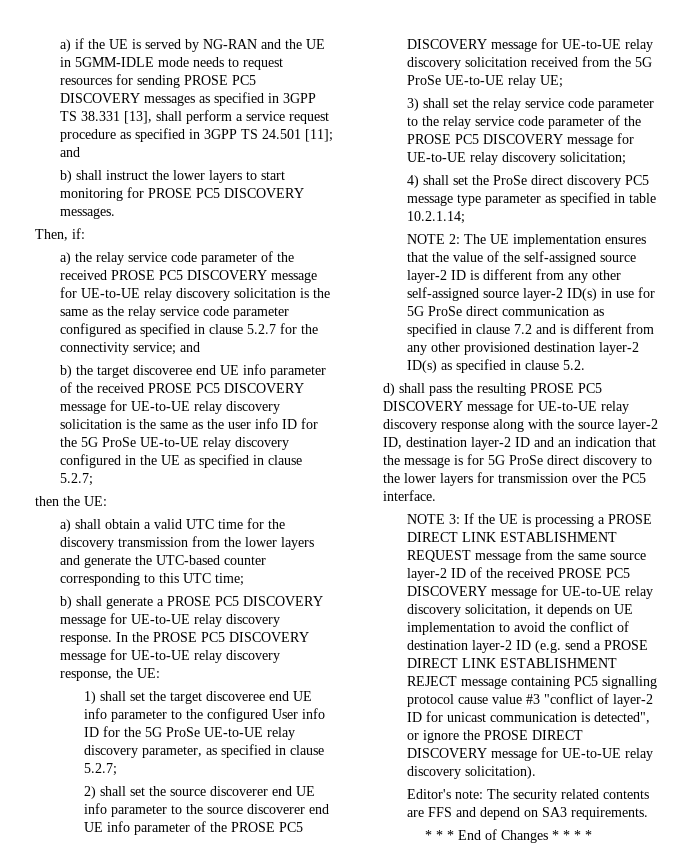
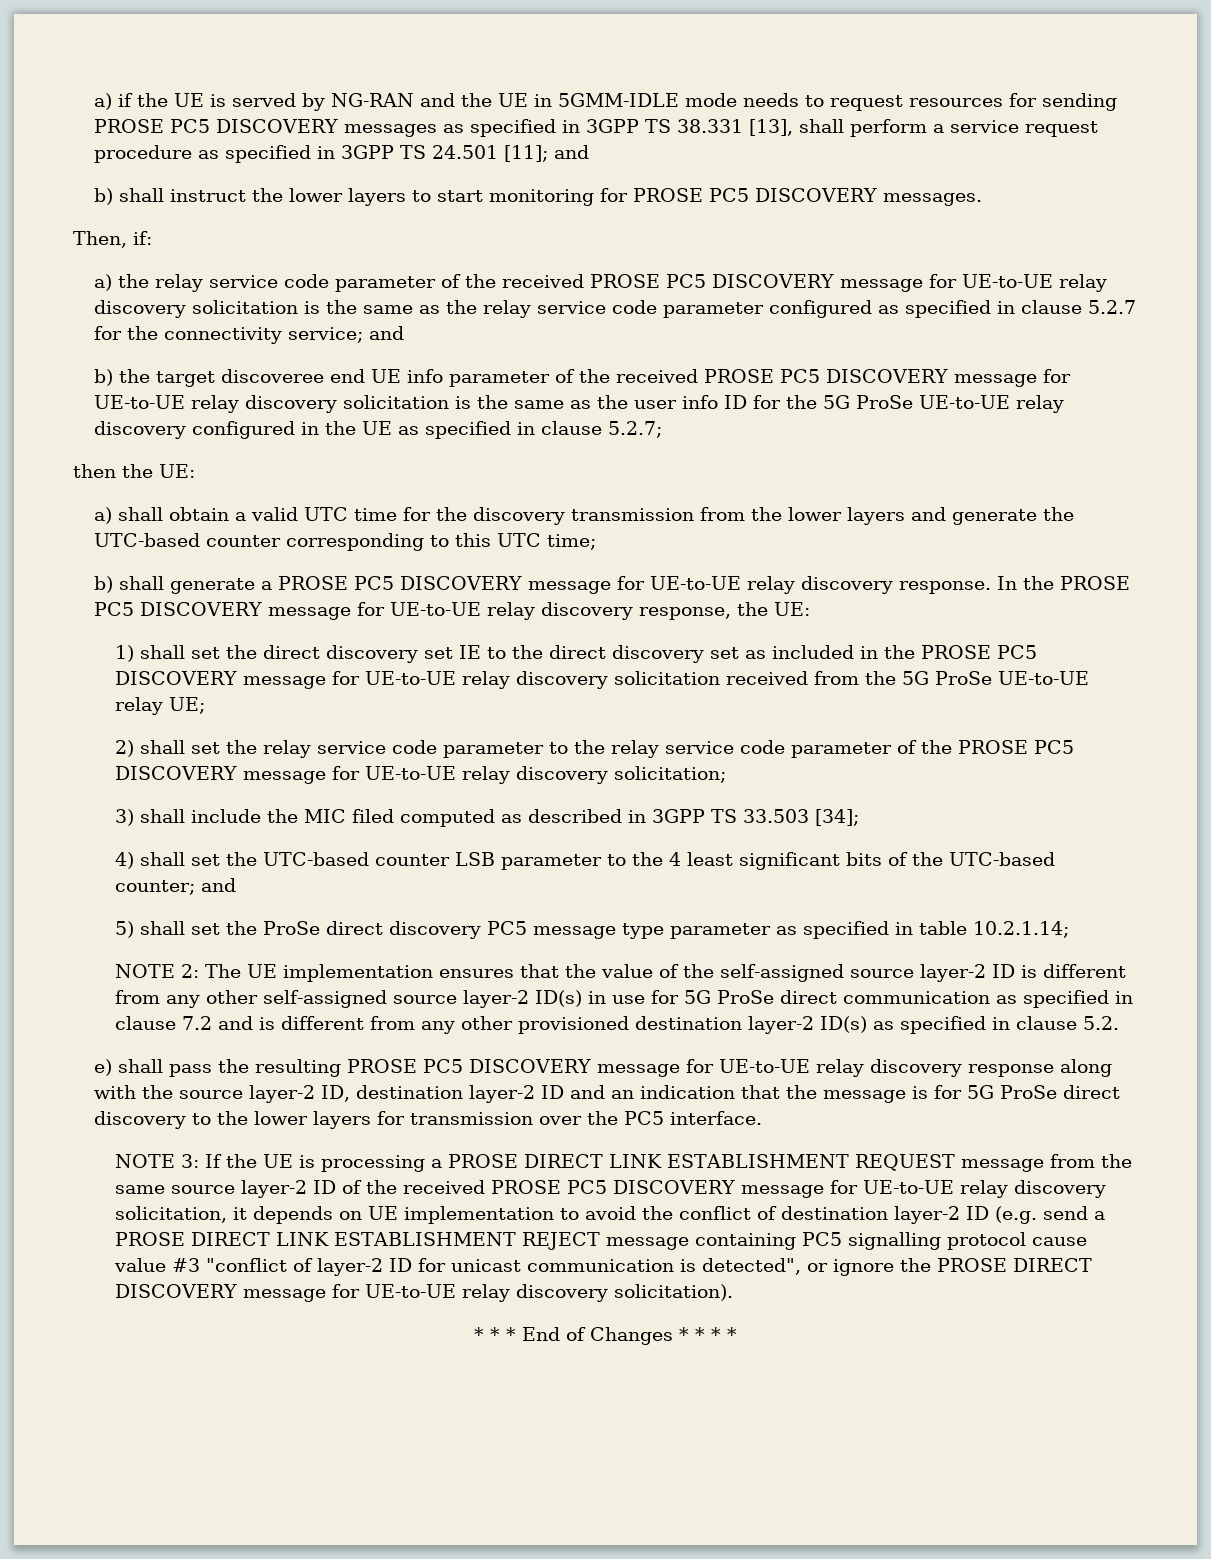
[170,691,313,704] [84,708,326,722] [84,726,296,740] [84,744,325,758] [84,763,118,776] [84,786,316,799] [84,803,330,817] [84,821,207,835] target discoveree end UE info parameter to the configured User info ID for the 5G ProSe UE-to-UE relay discovery parameter, as specified in clause 5.2.7; // 2) shall set the source discoverer end UE info parameter to the source discoverer end UE info parameter of -> [263,645,879,663] direct discovery set IE to the direct discovery set as included in
[407,98,420,111] 3) -> [115,740,135,757] 2)
[407,175,420,188] 4) -> [115,809,860,827] [115,852,1056,870] [115,878,237,895] [115,921,135,938] 3) shall include the MIC filed computed as described in 3GPP TS 33.503 [34]; // 4) shall set the UTC-based counter LSB parameter to the 4 least significant bits of the UTC-based counter; and // 5)
[382,383,395,396] d) -> [94,1059,113,1076] e)
[407,789,650,802] [407,807,649,820] // Editor's note: The security related contents are FFS and depend on SA3 requirements. -> (734, 1292) none

